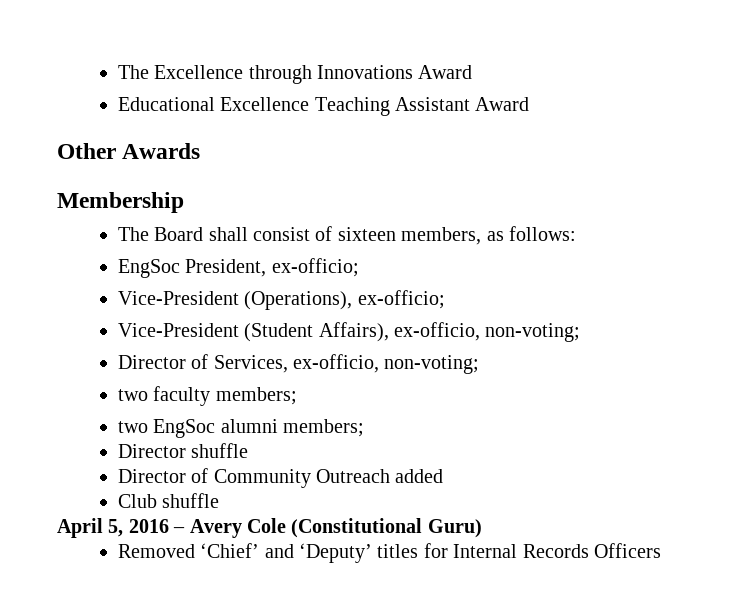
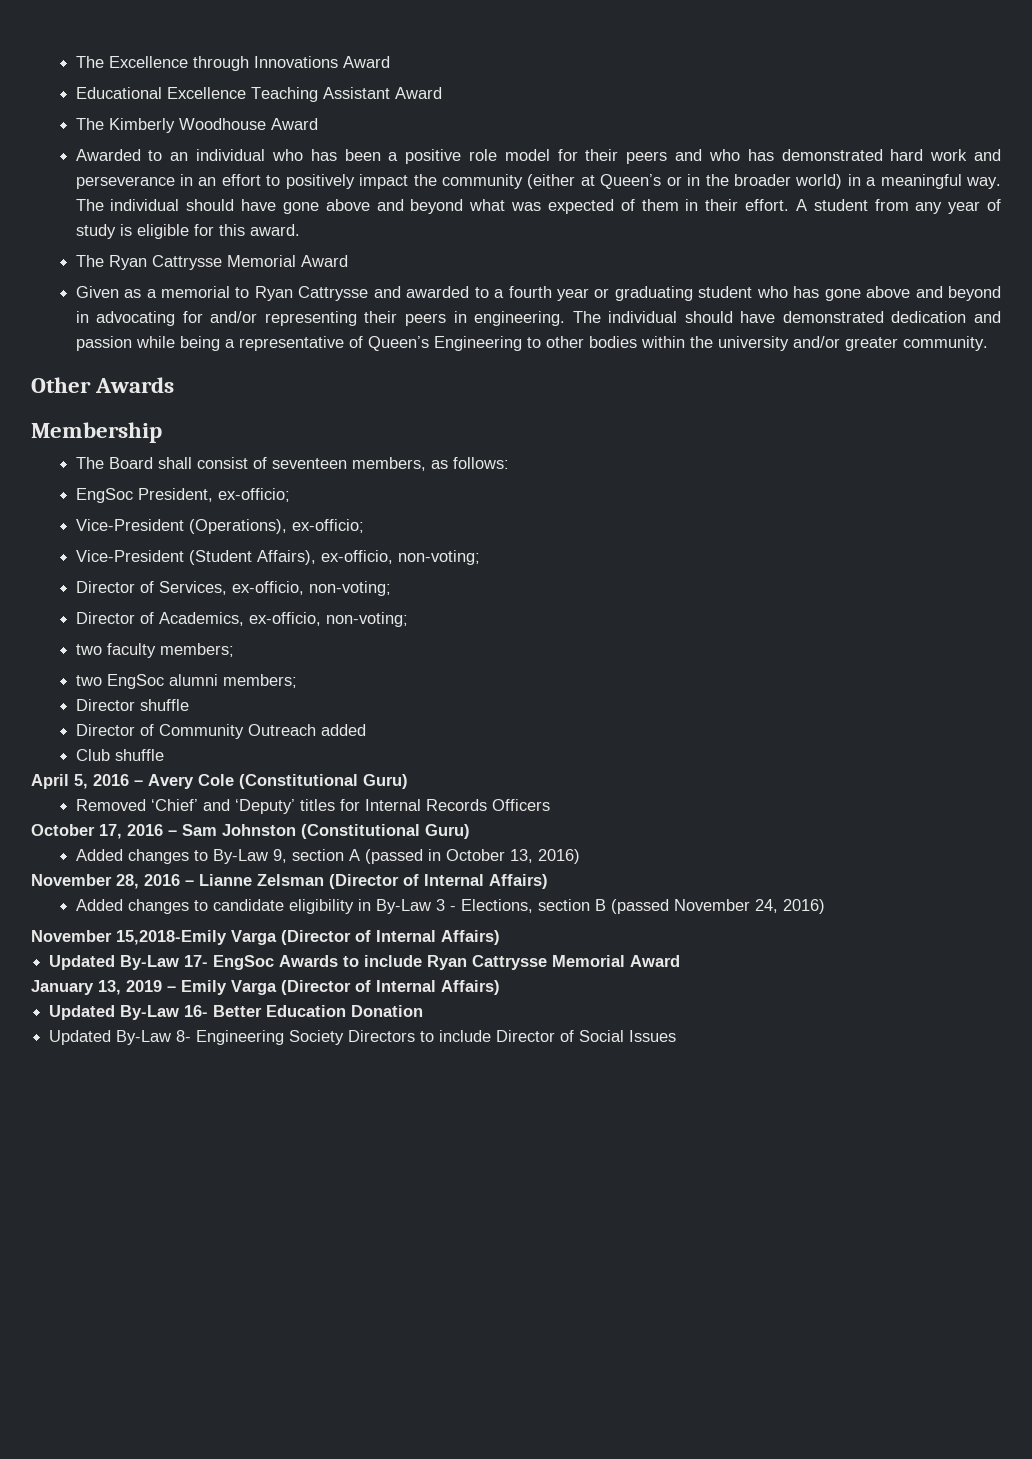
(530, 104) none -> [75,118,318,133] [75,149,1002,164] [75,174,1001,189] [75,199,1002,214] [75,224,300,239] [75,255,348,270] [75,286,1002,301] [75,311,1002,326] [75,336,988,351] // The Kimberly Woodhouse Award // Awarded to an individual who has been a positive role model for their peers and who has demonstrated hard work and perseverance in an effort to positively impact the community (either at Queen’s or in the broader world) in a meaningful way. The individual should have gone above and beyond what was expected of them in their effort. A student from any year of study is eligible for this award. // The Ryan Cattrysse Memorial Award // Given as a memorial to Ryan Cattrysse and awarded to a fourth year or graduating student who has gone above and beyond in advocating for and/or representing their peers in engineering. The individual should have demonstrated dedication and passion while being a representative of Queen’s Engineering to other bodies within the university and/or greater community.
[337,227,396,241] sixteen -> [271,458,347,469] seventeen
(480, 364) none -> [75,612,408,627] // Director of Academics, ex-officio, non-voting;
(661, 550) none -> [31,824,470,839] [75,849,580,864] [31,874,548,889] [75,899,825,914] [31,930,500,945] [49,955,681,970] [31,980,500,995] [49,1005,424,1020] [49,1030,677,1045] // October 17, 2016 – Sam Johnston (Constitutional Guru) // Added changes to By-Law 9, section A (passed in October 13, 2016) // November 28, 2016 – Lianne Zelsman (Director of Internal Affairs) // Added changes to candidate eligibility in By-Law 3 - Elections, section B (passed November 24, 2016) // November 15,2018-Emily Varga (Director of Internal Affairs) // Updated By-Law 17- EngSoc Awards to include Ryan Cattrysse Memorial Award // January 13, 2019 – Emily Varga (Director of Internal Affairs) // Updated By-Law 16- Better Education Donation // Updated By-Law 8- Engineering Society Directors to include Director of Social Issues

